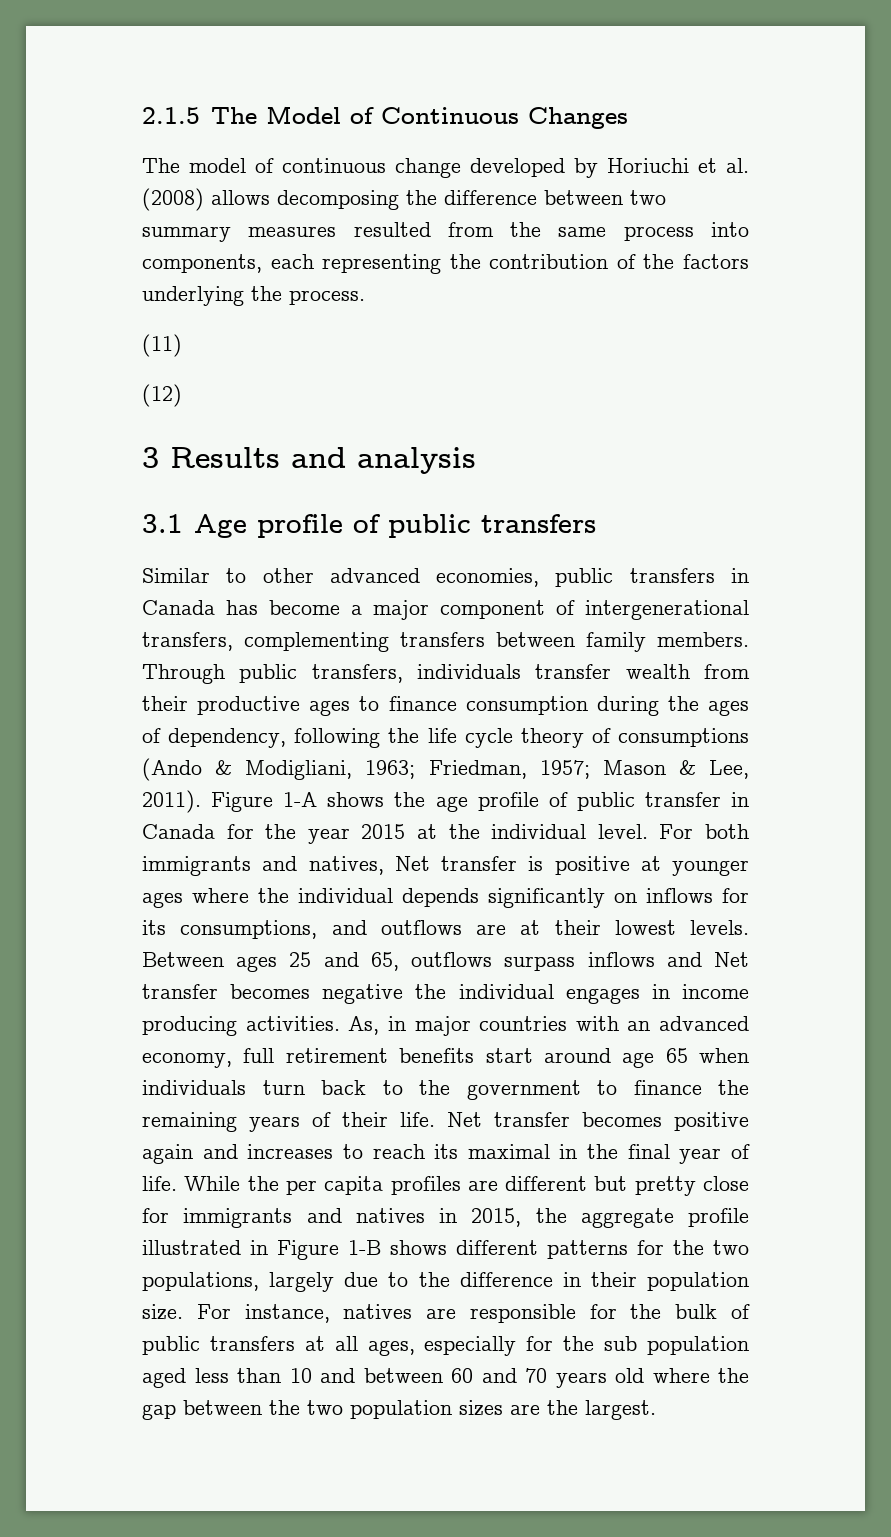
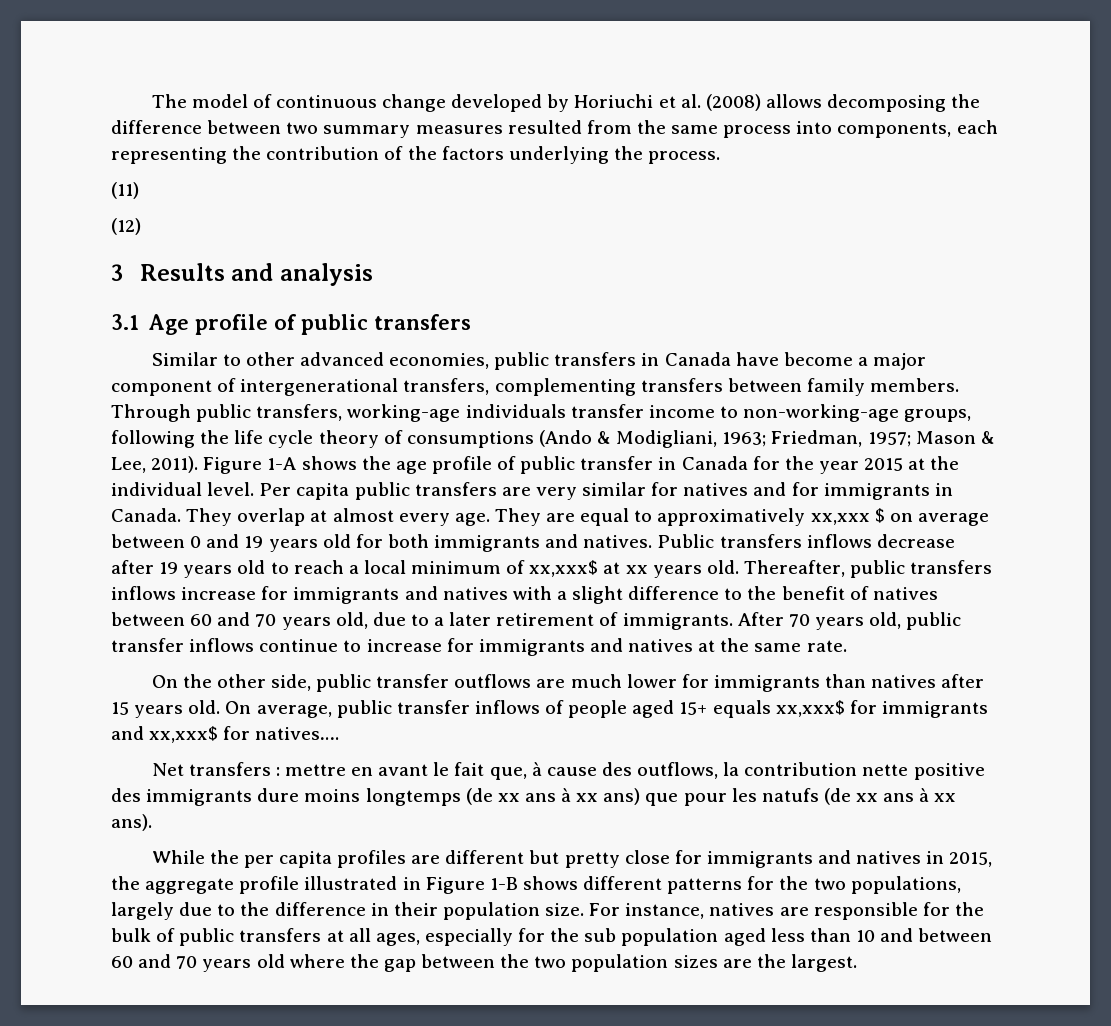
[142,106,628,129] 2.1.5 The Model of Continuous Changes // -> (151, 101) none
[226,600,258,615] has -> [735,352,779,366] have
(403, 673) none -> [347,404,461,422] working-age
[625,664,750,679] [142,696,749,716] [142,728,287,748] wealth from their productive ages to finance consumption during the ages of dependency, -> [648,404,972,422] income to non-working-age groups,
[659,824,750,839] [142,856,749,876] [142,888,749,908] [142,920,749,939] [142,952,749,972] [142,984,749,1004] [142,1016,749,1036] [142,1048,749,1068] [142,1080,749,1100] [142,1112,749,1132] [142,1144,750,1164] [142,1176,177,1191] For both immigrants and natives, Net transfer is positive at younger ages where the individual depends significantly on inflows for its consumptions, and outflows are at their lowest levels. Between ages 25 and 65, outflows surpass inflows and Net transfer becomes negative the individual engages in income producing activities. As, in major countries with an advanced economy, full retirement benefits start around age 65 when individuals turn back to the government to finance the remaining years of their life. Net transfer becomes positive again and increases to reach its maximal in the final year of life. -> [259,482,953,500] [111,508,989,526] [111,534,955,552] [111,560,993,578] [111,586,938,604] [111,612,962,630] [111,638,847,656] [151,674,985,692] [111,700,988,718] [111,726,340,743] [151,762,985,780] [111,788,957,806] [111,814,152,831] Per capita public transfers are very similar for natives and for immigrants in Canada. They overlap at almost every age. They are equal to approximatively xx,xxx $ on average between 0 and 19 years old for both immigrants and natives. Public transfers inflows decrease after 19 years old to reach a local minimum of xx,xxx$ at xx years old. Thereafter, public transfers inflows increase for immigrants and natives with a slight difference to the benefit of natives between 60 and 70 years old, due to a later retirement of immigrants. After 70 years old, public transfer inflows continue to increase for immigrants and natives at the same rate. // On the other side, public transfer outflows are much lower for immigrants than natives after 15 years old. On average, public transfer inflows of people aged 15+ equals xx,xxx$ for immigrants and xx,xxx$ for natives…. // Net transfers : mettre en avant le fait que, à cause des outflows, la contribution nette positive des immigrants dure moins longtemps (de xx ans à xx ans) que pour les natufs (de xx ans à xx ans). //

